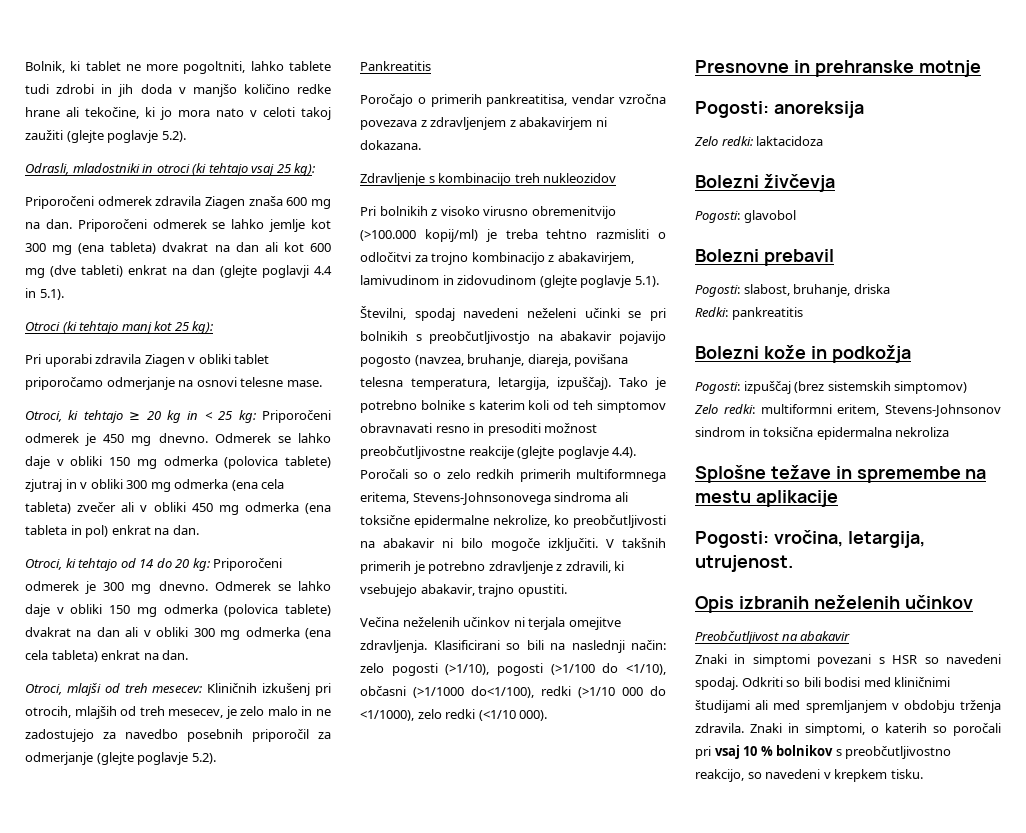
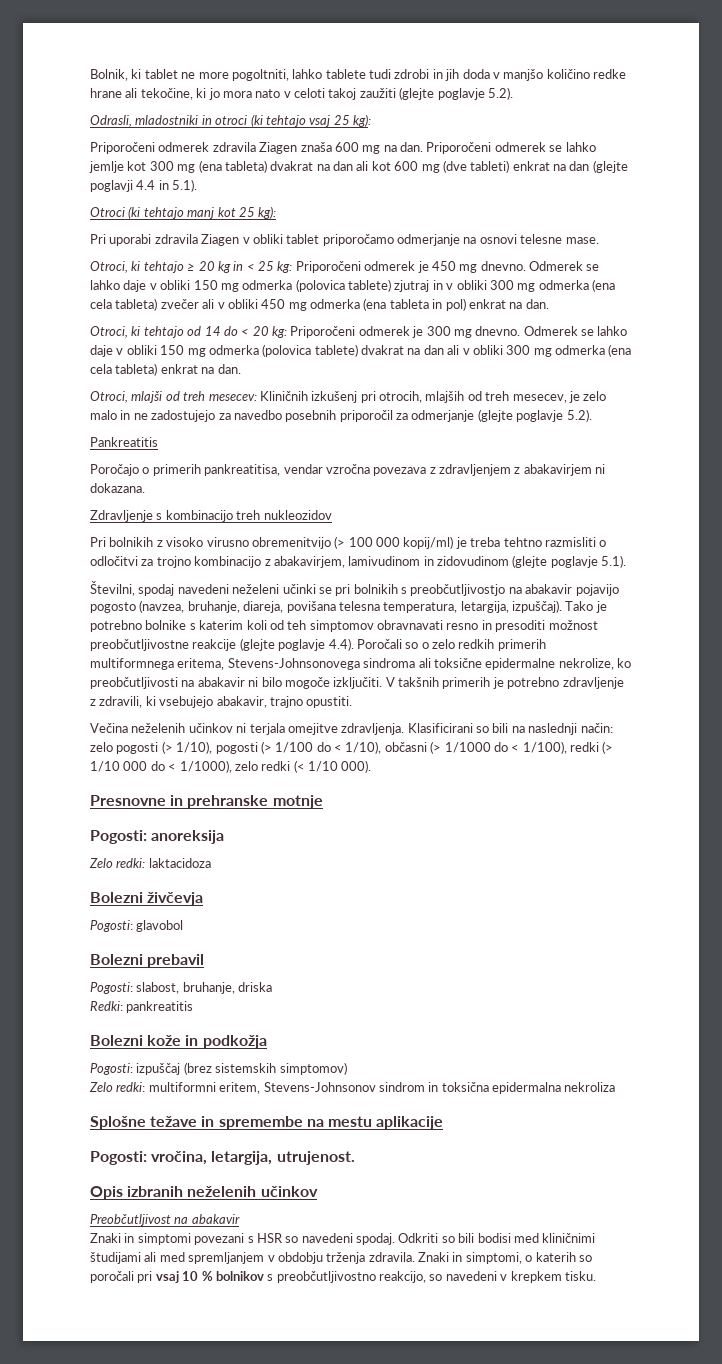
(172, 563) none -> [241,328,250,336] <
[360,230,416,241] (>100.000 -> [334,536,400,549] (> 100 000
[445,663,666,676] [360,686,666,698] [360,709,516,721] (>1/10), pogosti (>1/100 do <1/10), občasni (>1/1000 do<1/100), redki (>1/10 000 do <1/1000), zelo redki (<1/10 -> [161,741,614,754] [90,760,338,773] (> 1/10), pogosti (> 1/100 do < 1/10), občasni (> 1/1000 do < 1/100), redki (> 1/10 000 do < 1/1000), zelo redki (< 1/10

